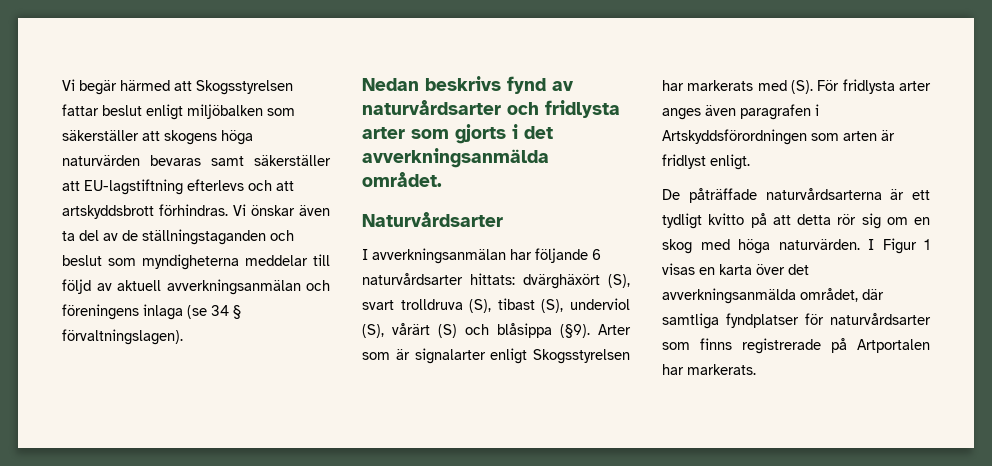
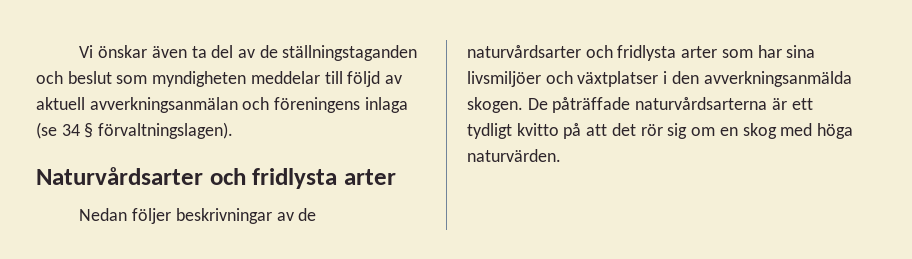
[62,79,293,95] [62,104,295,120] [62,130,253,145] [62,155,331,166] [62,179,294,195] [62,204,246,219] Vi begär härmed att Skogsstyrelsen fattar beslut enligt miljöbalken som säkerställer att skogens höga naturvärden bevaras samt säkerställer att EU-lagstiftning efterlevs och att artskyddsbrott förhindras. Vi -> [79,45,94,58] Vi
[142,254,239,270] myndigheterna -> [152,71,247,87] myndigheten
[362,76,573,94] Nedan beskrivs fynd av -> [36,167,396,189] [79,208,317,224] Naturvårdsarter och fridlysta arter // Nedan följer beskrivningar av de
[455,124,553,144] [362,148,549,168] [362,172,442,187] [362,212,503,227] [362,248,601,264] [362,273,630,289] [362,298,630,313] [362,323,631,338] [362,348,630,364] [662,79,931,94] [662,104,819,120] [662,129,895,145] [662,154,750,170] gjorts i det avverkningsanmälda området. // Naturvårdsarter // I avverkningsanmälan har följande 6 naturvårdsarter hittats: dvärghäxört (S), svart trolldruva (S), tibast (S), underviol (S), vårärt (S) och blåsippa (§9). Arter som är signalarter enligt Skogsstyrelsen har markerats med (S). För fridlysta arter anges även paragrafen i Artskyddsförordningen som arten är fridlyst enligt. // -> [757,45,816,58] [467,71,852,87] [467,97,523,113] har sina livsmiljöer och växtplatser i den avverkningsanmälda skogen.
[797,214,831,225] detta -> [611,123,636,136] det
[868,238,930,254] [662,263,809,275] [662,288,884,304] [662,313,931,329] [662,338,930,354] [662,364,756,375] I Figur 1 visas en karta över det avverkningsanmälda området, där samtliga fyndplatser för naturvårdsarter som finns registrerade på Artportalen har markerats. -> (561, 155) none

